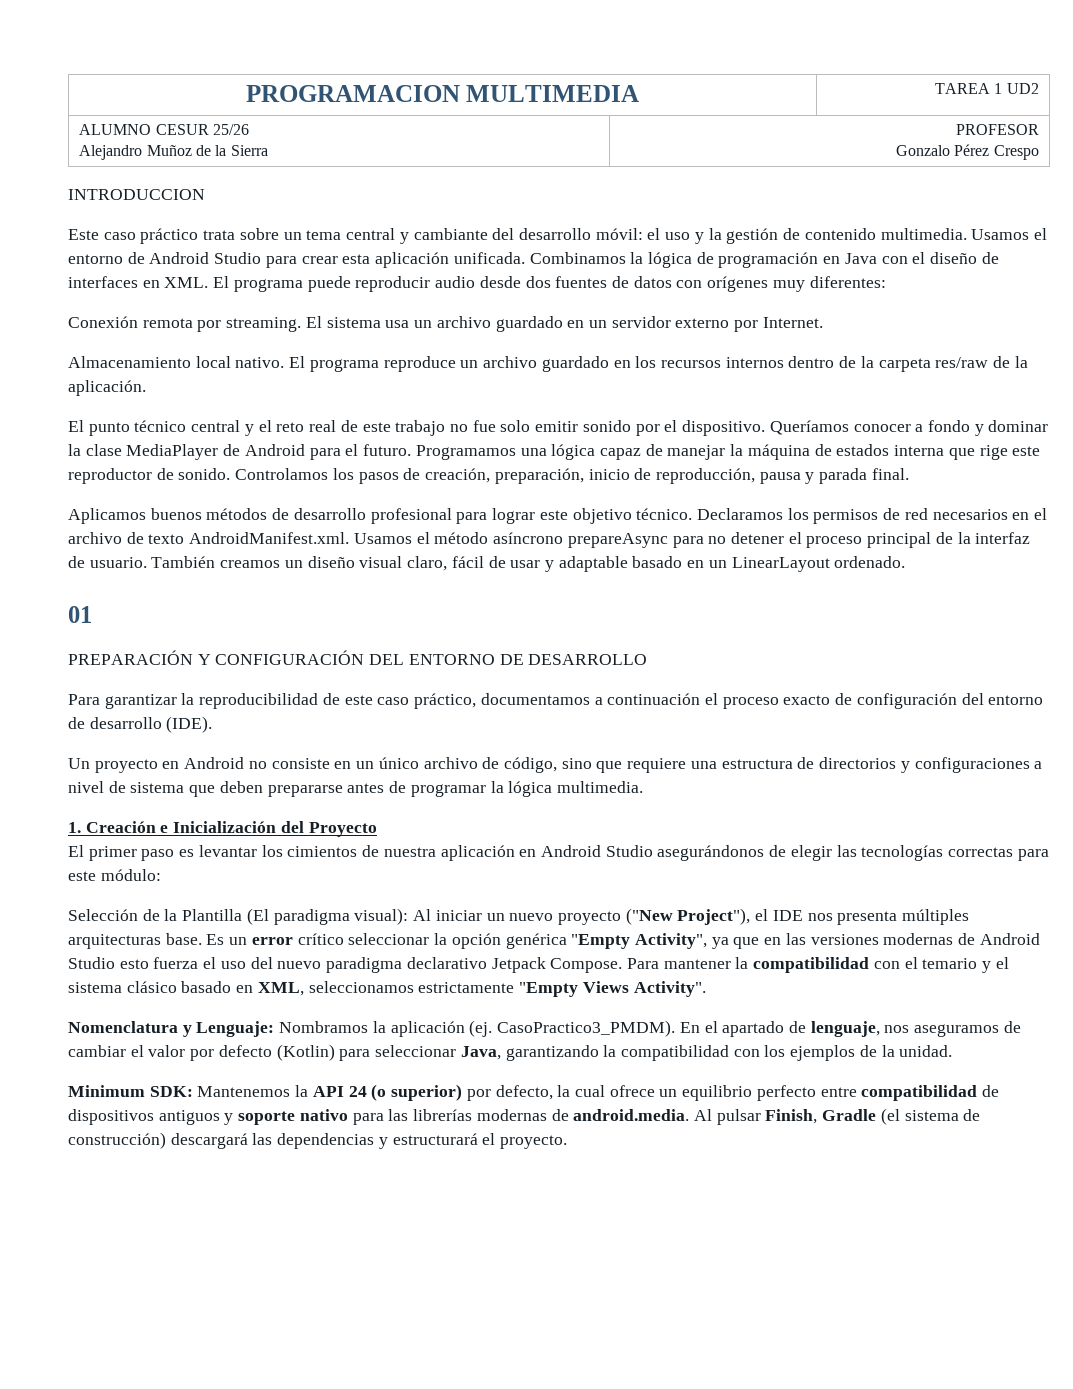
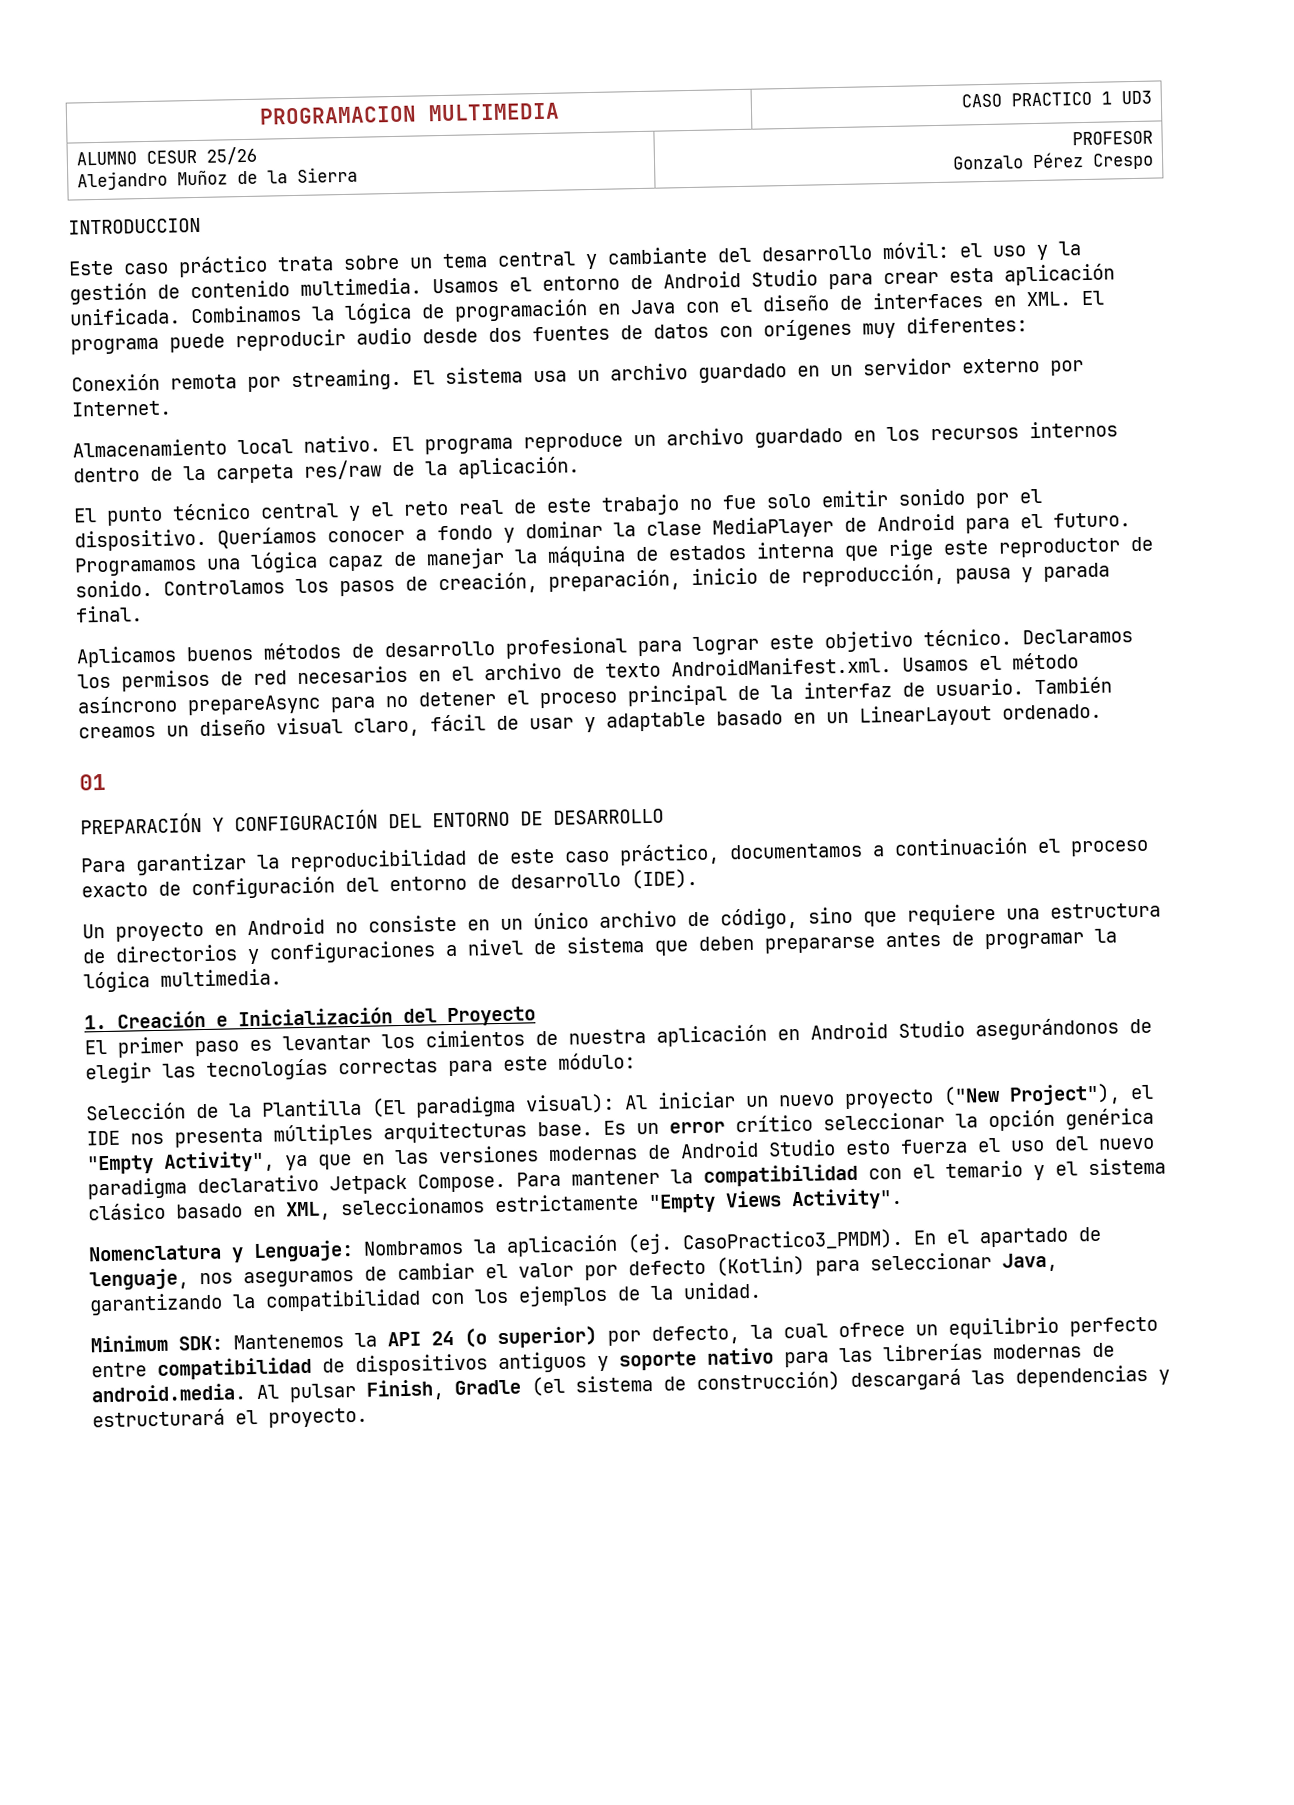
[935,83,1039,94] TAREA 1 UD2 -> [961,90,1153,108] CASO PRACTICO 1 UD3

